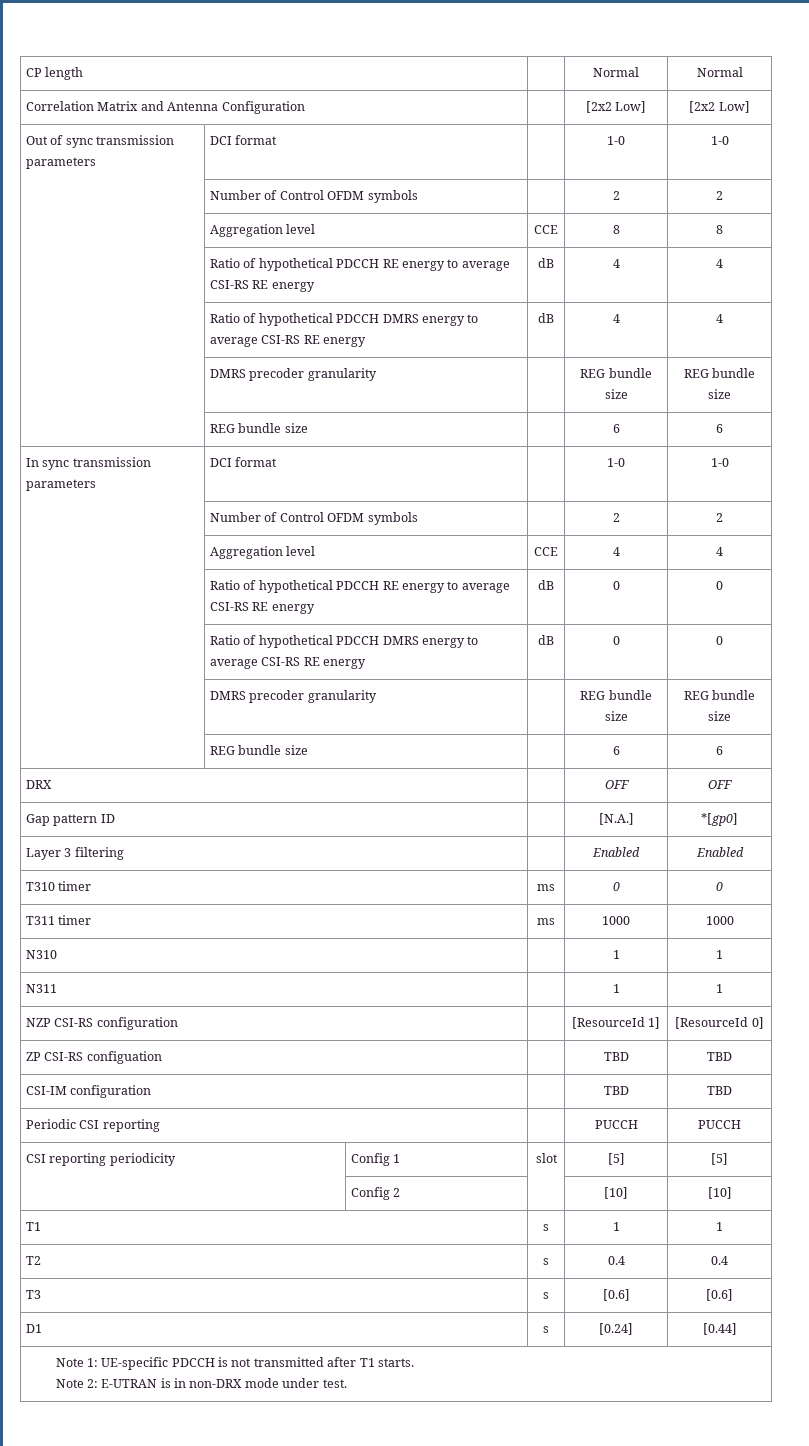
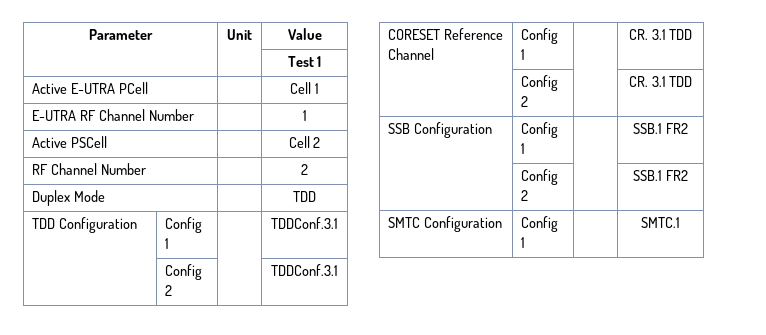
[26,67,84,80] [593,67,639,77] [696,67,743,77] [26,101,305,114] [585,101,647,113] [689,101,750,113] [26,135,175,148] [26,157,97,169] [210,135,278,145] [607,136,625,145] [710,136,729,145] [210,190,418,203] [612,191,620,200] [716,191,723,200] [210,224,316,237] [534,225,558,234] [612,225,620,234] [716,225,723,234] [210,258,510,271] [210,280,315,292] [538,258,554,268] [612,259,620,268] [716,259,723,268] [210,313,479,326] [210,335,367,347] [538,313,554,323] [612,314,620,323] [716,314,723,323] [210,368,377,381] [580,368,652,378] [604,389,628,399] [683,368,756,378] [708,389,731,399] [210,423,308,433] [612,424,620,433] [716,424,723,433] [26,457,151,470] [26,479,97,491] [210,457,278,467] [607,458,625,467] [710,458,729,467] [210,512,418,525] [612,513,620,522] [716,513,723,522] [210,546,316,559] [534,547,558,556] [612,547,620,556] [716,547,723,556] [210,580,510,593] [210,602,315,614] [538,580,554,590] [612,581,620,590] [716,581,723,590] [210,635,479,648] [210,657,367,669] [538,635,554,645] [612,636,620,645] [716,636,723,645] [210,690,377,703] [580,690,652,700] [604,711,628,721] [683,690,756,700] [708,711,731,721] [210,745,308,755] [612,746,620,755] [716,746,723,755] [26,780,53,789] [604,780,629,789] [708,780,732,789] [26,814,115,826] [598,813,634,825] [701,813,738,826] [26,847,124,860] [592,847,640,857] [695,847,744,857] [26,881,92,891] [537,884,555,891] [612,882,620,891] [716,882,723,891] [26,915,92,925] [537,918,555,925] [602,916,630,925] [705,916,734,925] [26,950,58,959] [612,950,620,959] [716,950,723,959] [26,984,58,993] [612,984,620,993] [716,984,723,993] [26,1017,178,1030] [571,1017,661,1029] [675,1017,764,1029] [26,1051,162,1064] [603,1052,629,1061] [707,1052,732,1061] [26,1085,152,1098] [603,1086,629,1095] [707,1086,732,1095] [26,1119,160,1132] [594,1120,638,1129] [698,1120,741,1129] [26,1153,176,1166] [351,1153,401,1166] [535,1153,558,1163] [607,1153,625,1165] [711,1153,728,1165] [351,1187,401,1200] [604,1187,628,1199] [707,1187,732,1199] [26,1222,42,1231] [543,1224,549,1231] [612,1222,620,1231] [716,1222,723,1231] [26,1256,42,1265] [543,1258,549,1265] [607,1256,625,1265] [711,1256,728,1265] [26,1290,42,1299] [543,1292,549,1299] [602,1289,630,1301] [706,1289,733,1301] [26,1324,43,1333] [543,1326,549,1333] [599,1323,633,1335] [702,1323,737,1335] [55,1357,414,1370] [55,1378,347,1388] CP length | | Normal | Normal // Correlation Matrix and Antenna Configuration | | [2x2 Low] | [2x2 Low] // Out of sync transmission parameters | DCI format | | 1-0 | 1-0 // | Number of Control OFDM symbols | | 2 | 2 // | Aggregation level | CCE | 8 | 8 // | Ratio of hypothetical PDCCH RE energy to average CSI-RS RE energy | dB | 4 | 4 // | Ratio of hypothetical PDCCH DMRS energy to average CSI-RS RE energy | dB | 4 | 4 // | DMRS precoder granularity | | REG bundle size | REG bundle size // | REG bundle size | | 6 | 6 // In sync transmission parameters | DCI format | | 1-0 | 1-0 // | Number of Control OFDM symbols | | 2 | 2 // | Aggregation level | CCE | 4 | 4 // | Ratio of hypothetical PDCCH RE energy to average CSI-RS RE energy | dB | 0 | 0 // | Ratio of hypothetical PDCCH DMRS energy to average CSI-RS RE energy | dB | 0 | 0 // | DMRS precoder granularity | | REG bundle size | REG bundle size // | REG bundle size | | 6 | 6 // DRX | | OFF | OFF // Gap pattern ID | | [N.A.] | *[gp0] // Layer 3 filtering | | Enabled | Enabled // T310 timer | ms | 0 | 0 // T311 timer | ms | 1000 | 1000 // N310 | | 1 | 1 // N311 | | 1 | 1 // NZP CSI-RS configuration | | [ResourceId 1] | [ResourceId 0] // ZP CSI-RS configuation | | TBD | TBD // CSI-IM configuration | | TBD | TBD // Periodic CSI reporting | | PUCCH | PUCCH // CSI reporting periodicity | Config 1 | slot | [5] | [5] // | Config 2 | | [10] | [10] // T1 | s | 1 | 1 // T2 | s | 0.4 | 0.4 // T3 | s | [0.6] | [0.6] // D1 | s | [0.24] | [0.44] // Note 1: UE-specific PDCCH is not transmitted after T1 starts. // Note 2: E-UTRAN is in non-DRX mode under test. -> [89,29,153,40] [227,29,252,40] [287,28,322,40] [287,56,322,67] [31,82,148,94] [290,82,319,94] [31,109,194,121] [302,110,307,121] [31,136,107,148] [288,136,321,148] [31,163,146,175] [300,164,308,175] [31,190,105,206] [292,191,316,202] [31,217,137,233] [164,217,202,233] [164,238,169,249] [271,217,338,229] [164,264,202,280] [164,285,172,296] [271,264,338,276] [387,28,503,40] [387,48,434,60] [520,28,558,44] [520,49,525,60] [628,29,693,40] [520,75,558,91] [520,96,528,107] [628,76,693,87] [387,122,492,138] [520,122,558,138] [520,143,525,154] [633,123,688,134] [520,169,558,185] [520,190,528,201] [633,170,688,181] [387,216,502,232] [520,216,558,232] [520,237,525,248] [641,217,680,228] Parameter | Unit | Value // | | Test 1 // Active E-UTRA PCell | | Cell 1 // E-UTRA RF Channel Number | | 1 // Active PSCell | | Cell 2 // RF Channel Number | | 2 // Duplex Mode | | TDD // TDD Configuration | Config 1 | | TDDConf.3.1 // | Config 2 | | TDDConf.3.1 // CORESET Reference Channel | Config 1 | | CR. 3.1 TDD // | Config 2 | | CR. 3.1 TDD // SSB Configuration | Config 1 | | SSB.1 FR2 // | Config 2 | | SSB.1 FR2 // SMTC Configuration | Config 1 | | SMTC.1

